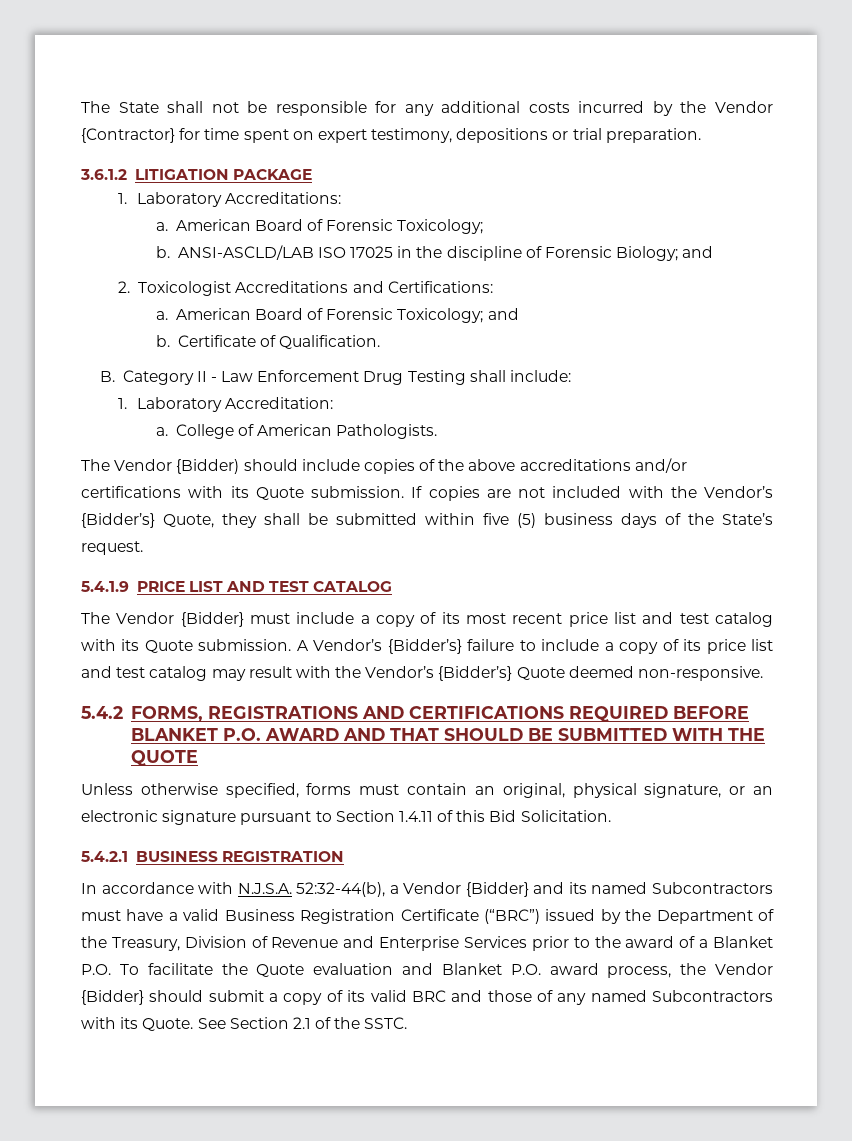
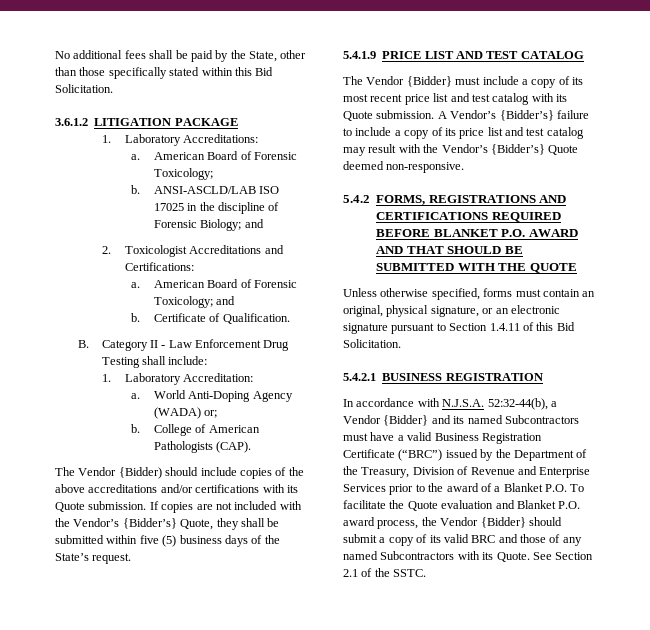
[81,101,774,116] [81,128,701,143] The State shall not be responsible for any additional costs incurred by the Vendor {Contractor} for time spent on expert testimony, depositions or trial preparation. -> [55,50,307,62] [55,67,274,79] [55,84,113,93] No additional fees shall be paid by the State, other than those specifically stated within this Bid Solicitation.
(168, 431) none -> [153,390,293,402] [153,407,218,419] [130,424,140,433] World Anti-Doping Agency (WADA) or; // b.
[336,424,438,439] Pathologists. -> [153,441,252,453] Pathologists (CAP).

